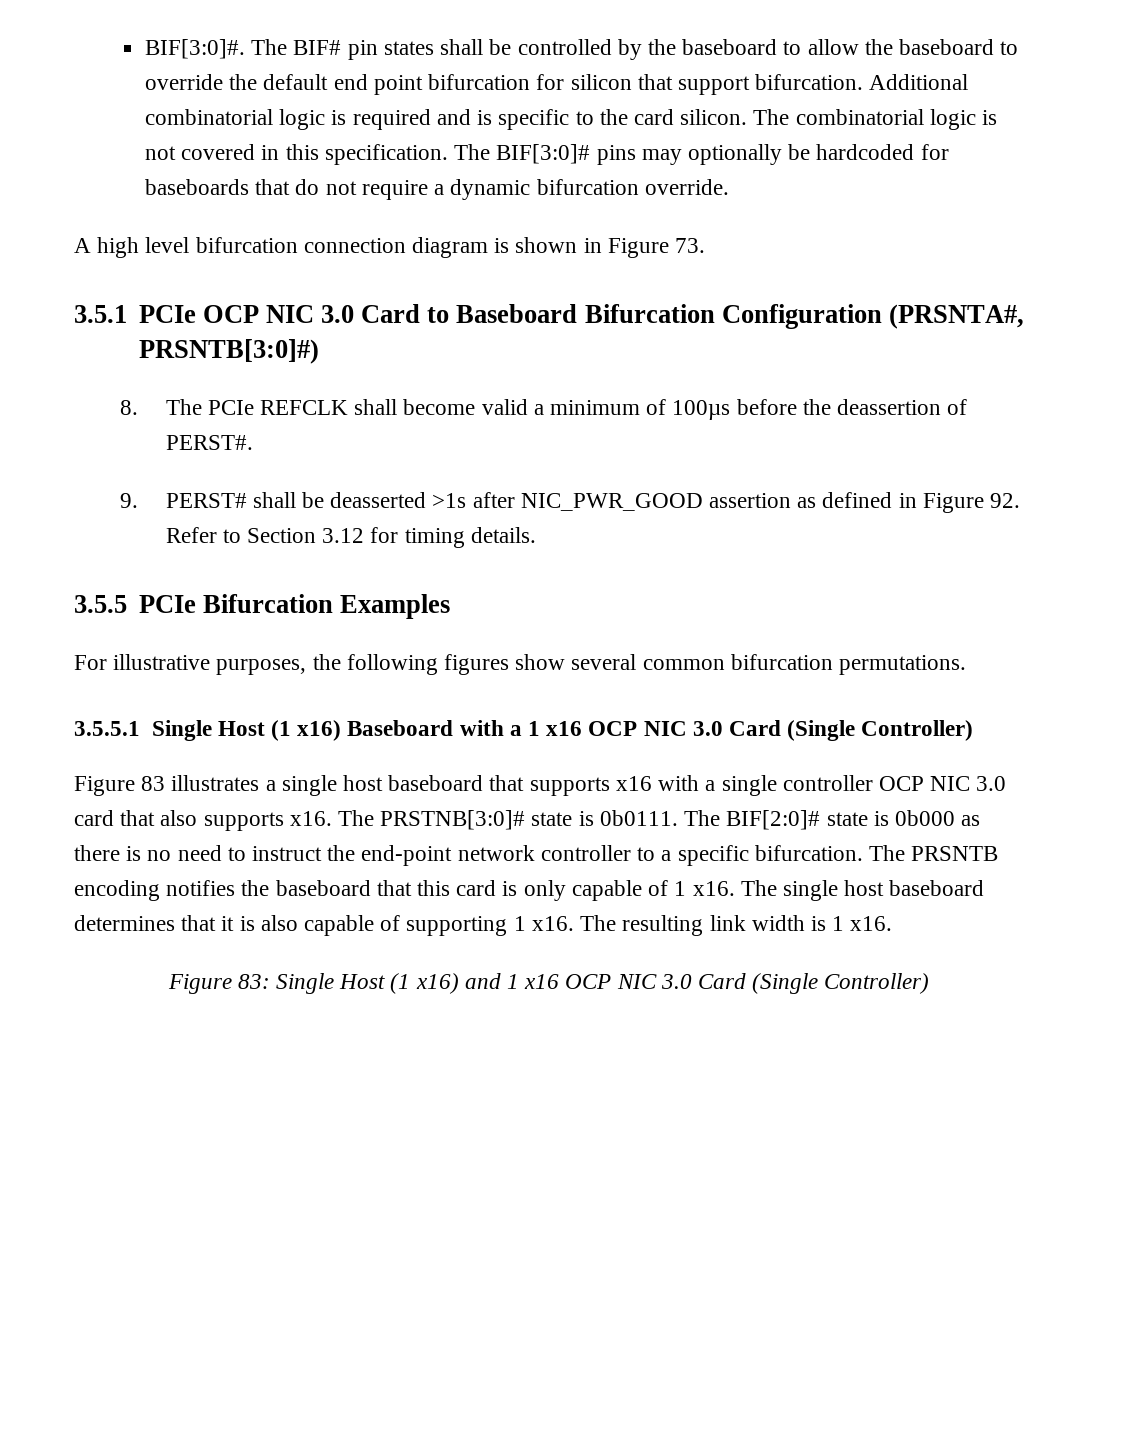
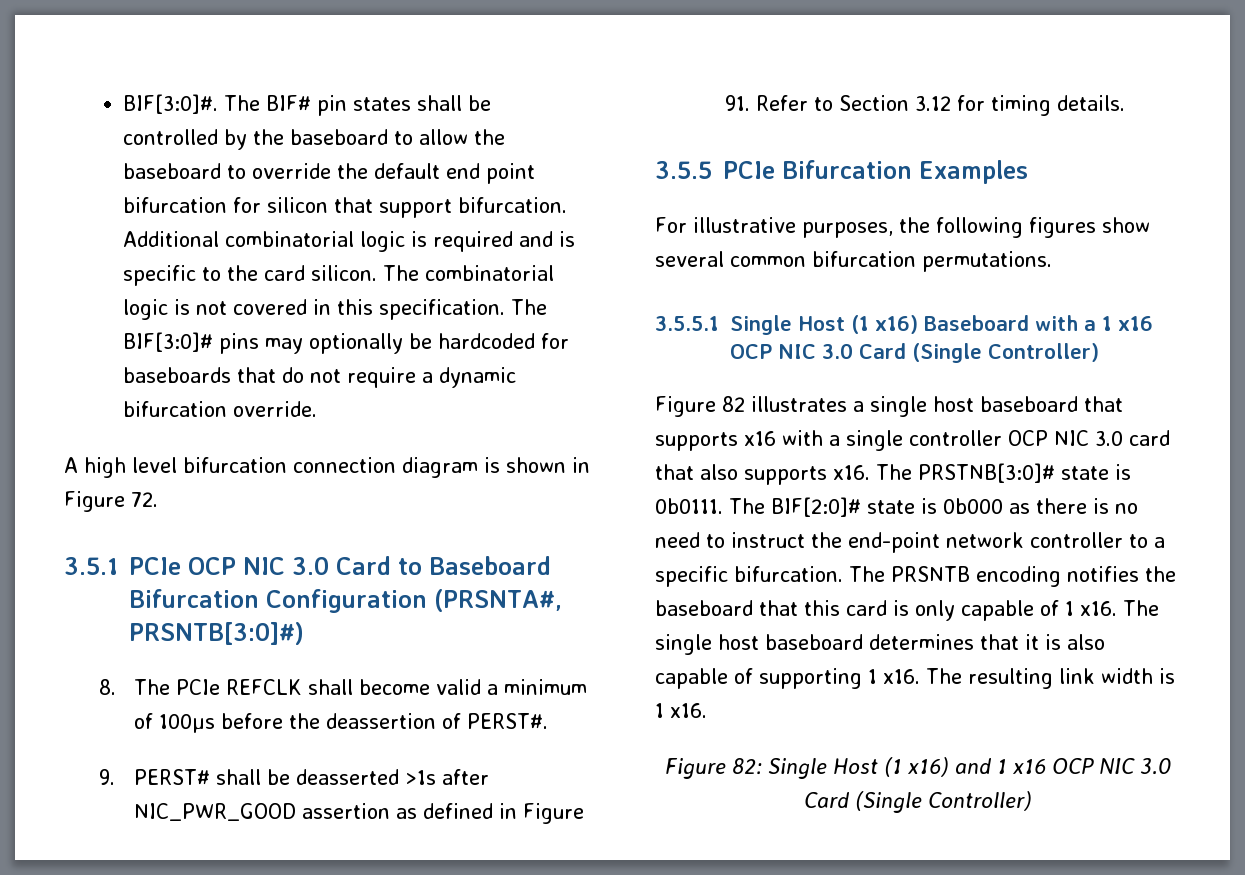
[675,238,706,253] 73. -> [131,492,158,507] 72.
[990,493,1021,508] 92. -> [725,95,751,111] 91.
[141,776,166,791] 83 -> [722,396,745,412] 82
[237,974,270,989] 83: -> [732,758,762,775] 82:

